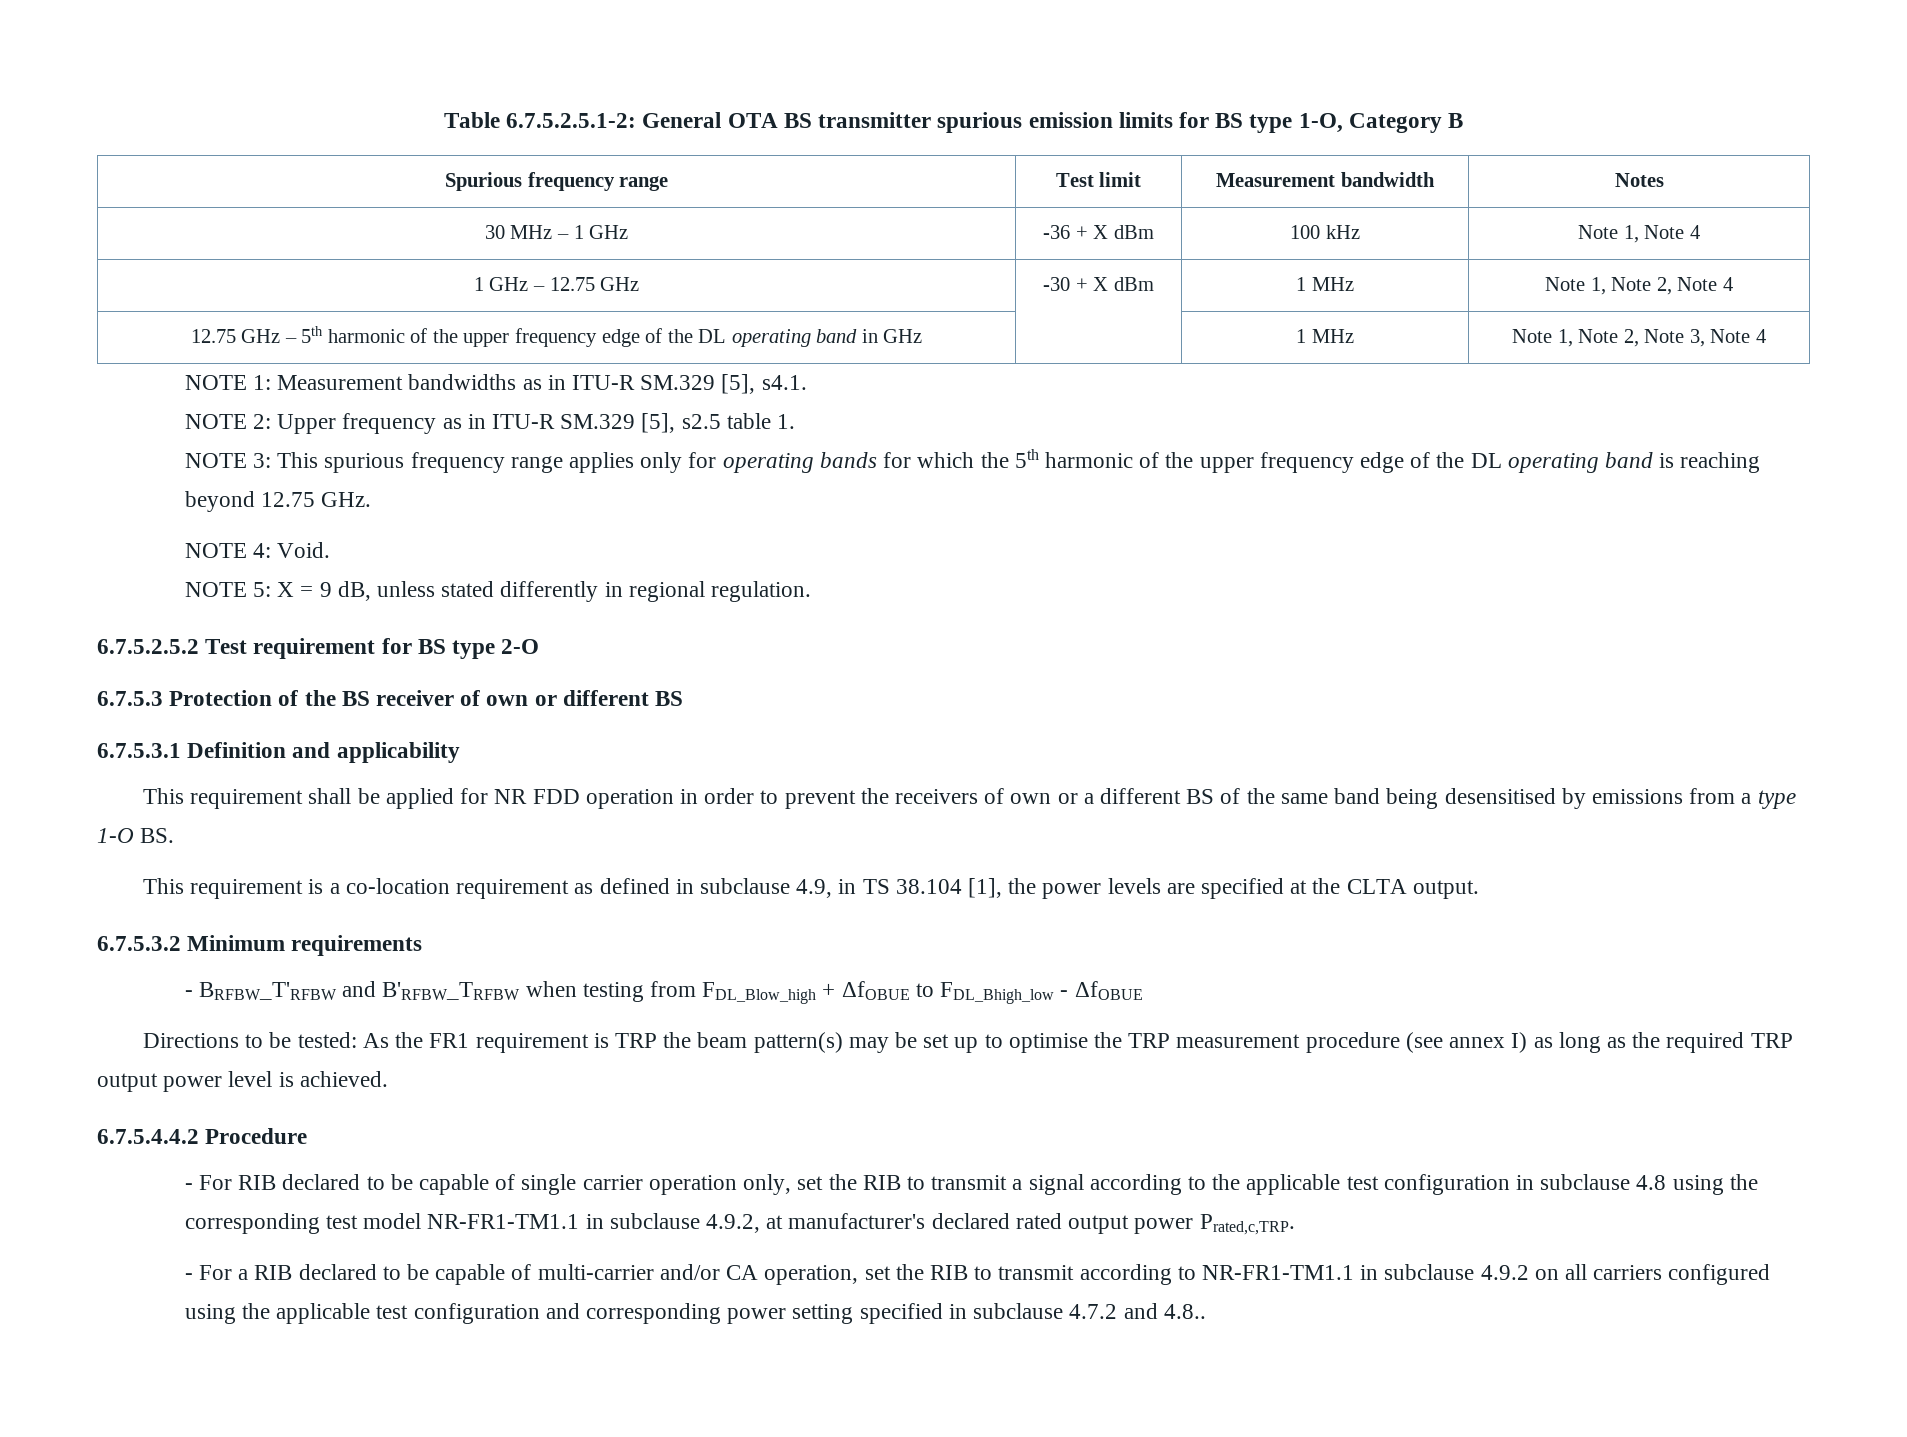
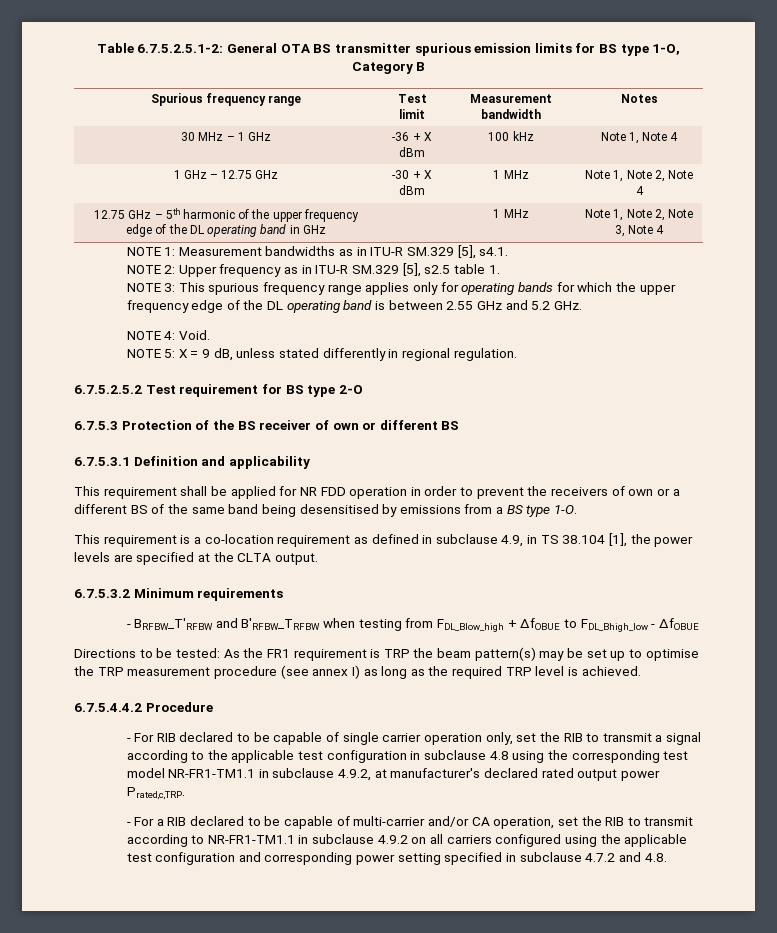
[1014,449,1194,468] 5th harmonic of the -> (636, 287) none
[1680,452,1761,473] [184,491,315,512] reaching beyond 12.75 -> [388,300,551,310] between 2.55 GHz and 5.2
[1757,790,1796,809] [97,828,175,843] type 1-O BS. -> [506,505,578,517] BS type 1-O.
[97,1073,223,1092] output power -> (532, 671) none
[1163,1304,1206,1319] 4.8.. -> [644,853,667,862] 4.8.

